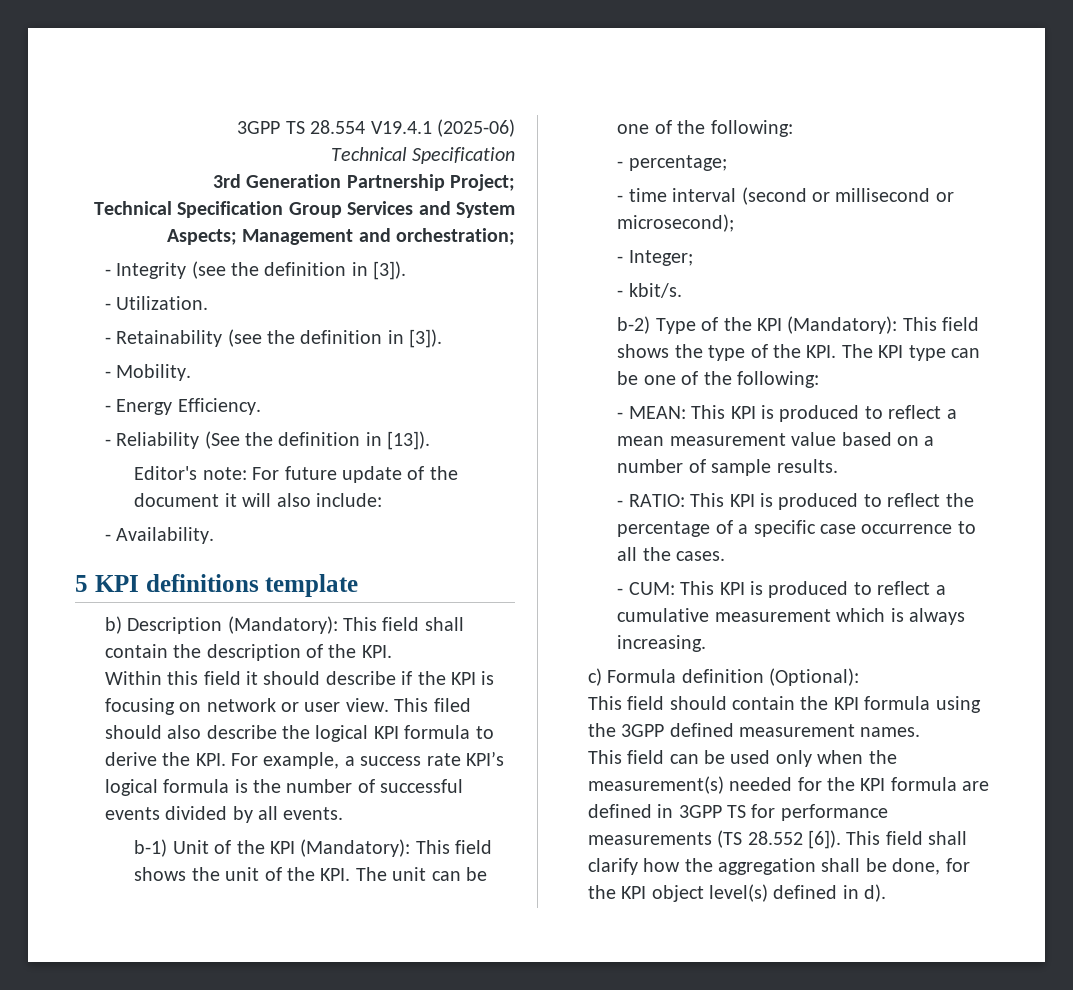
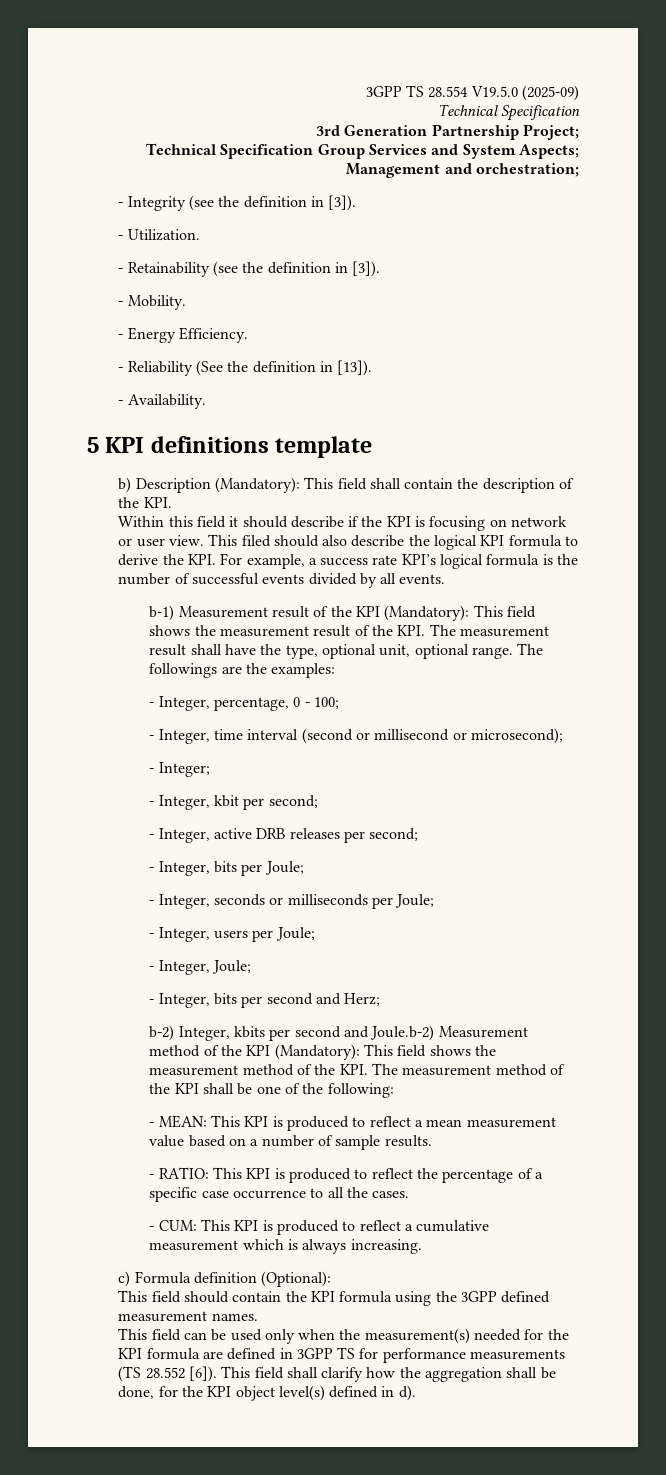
[370,119,515,137] V19.4.1 (2025-06) -> [470,85,579,101] V19.5.0 (2025-09)
[134,466,458,483] [134,493,383,507] // Editor's note: For future update of the document it will also include: -> (373, 368) none
[172,839,493,857] [134,867,488,881] [617,120,793,137] [617,155,727,171] [617,195,624,202] Unit of the KPI (Mandatory): This field shows the unit of the KPI. The unit can be one of the following: // - percentage; // - -> [178,605,537,621] [149,624,550,637] [149,643,544,659] [149,663,336,678] [149,696,340,711] [149,729,210,744] Measurement result of the KPI (Mandatory): This field shows the measurement result of the KPI. The measurement result shall have the type, optional unit, optional range. The followings are the examples: // - Integer, percentage, 0 - 100; // - Integer,
[628,283,682,298] [617,316,980,334] [617,344,981,361] kbit/s. // b-2) Type of the KPI (Mandatory): This field shows the type of the KPI. The KPI type can -> [158,795,318,810] [149,828,419,843] [149,861,304,876] [149,894,435,909] [149,927,315,942] [149,960,252,975] [149,993,381,1008] [149,1025,528,1041] [149,1044,497,1060] [149,1063,566,1076] [149,1083,235,1094] Integer, kbit per second; // - Integer, active DRB releases per second; // - Integer, bits per Joule; // - Integer, seconds or milliseconds per Joule; // - Integer, users per Joule; // - Integer, Joule; // - Integer, bits per second and Herz; // b-2) Integer, kbits per second and Joule.b-2) Measurement method of the KPI (Mandatory): This field shows the measurement method of the KPI. The measurement method of the KPI shall

